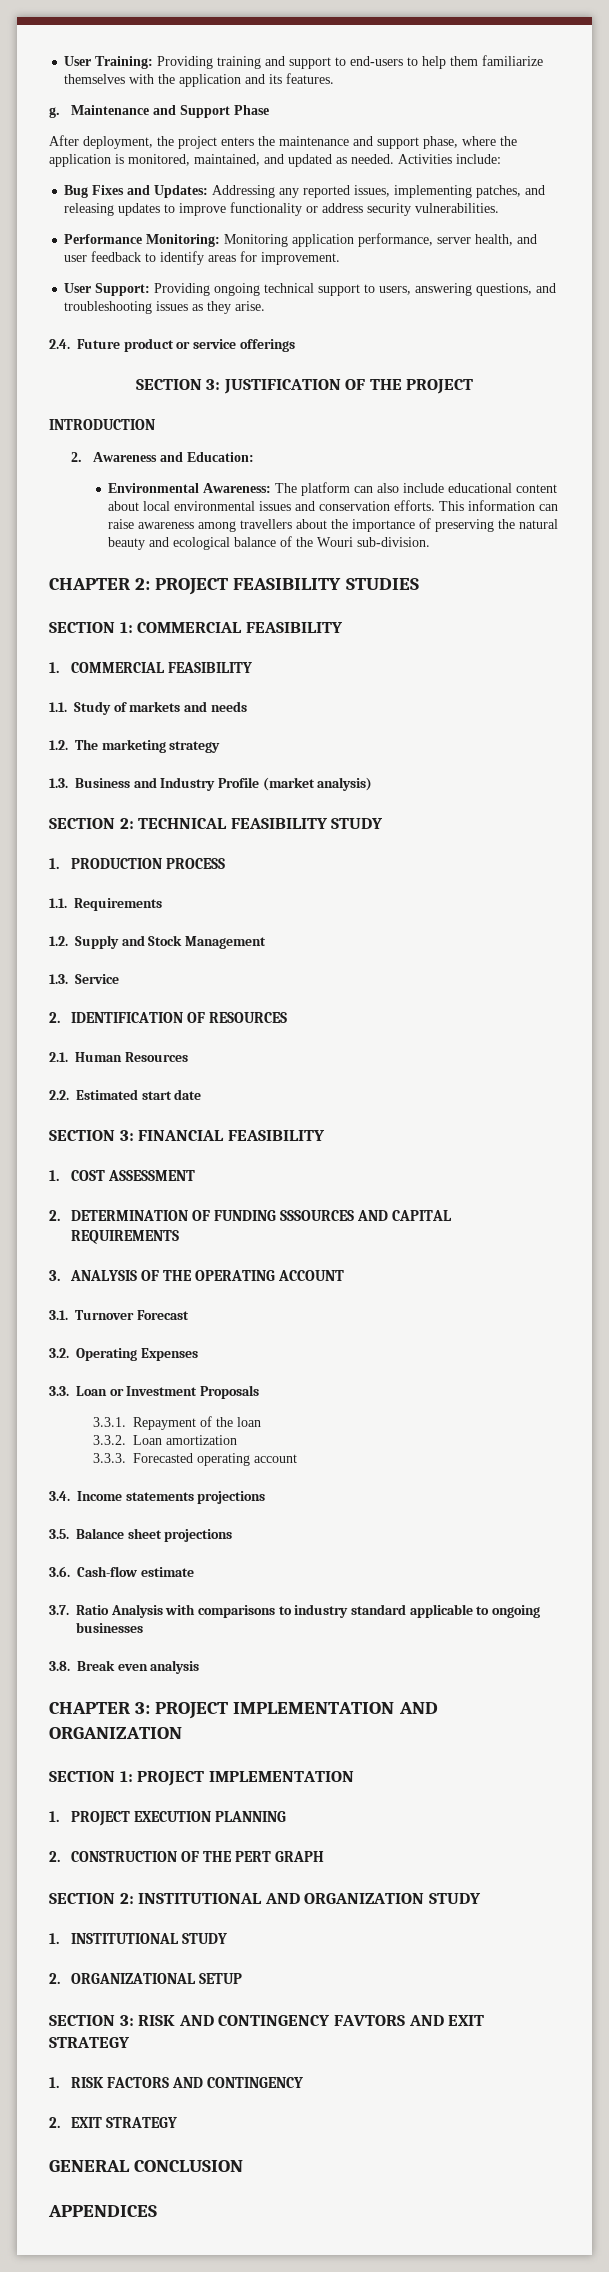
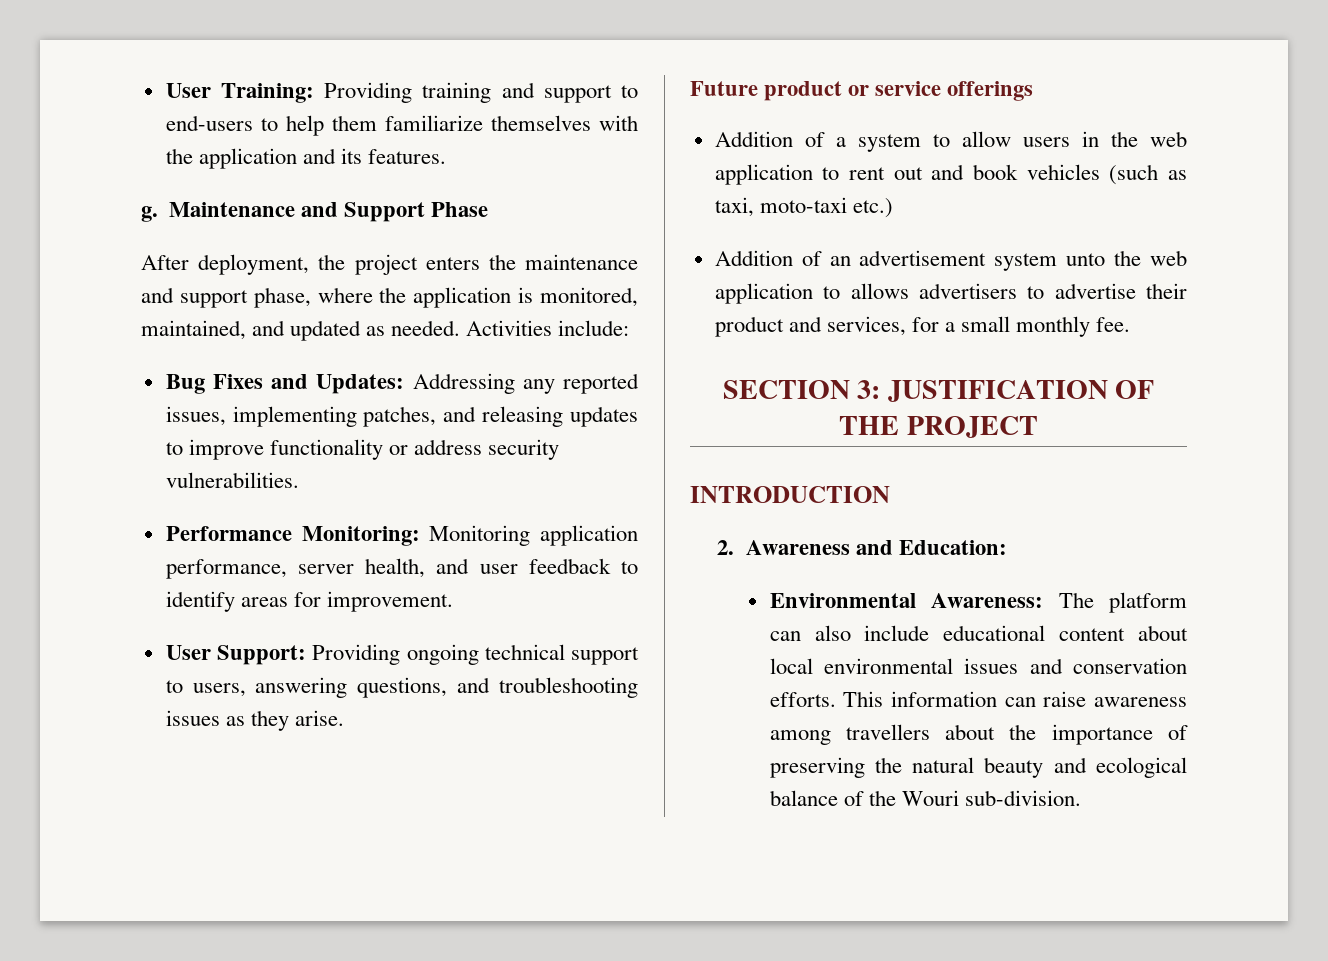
[49,339,70,349] 2.4. -> (344, 718) none
(295, 345) none -> [714,131,1187,152] [714,164,1187,185] [714,197,893,218] [714,250,1187,271] [714,283,1187,304] [714,316,1131,337] // Addition of a system to allow users in the web application to rent out and book vehicles (such as taxi, moto-taxi etc.) // Addition of an advertisement system unto the web application to allows advertisers to advertise their product and services, for a small monthly fee.
[49,578,419,595] [49,622,343,633] [49,662,252,673] [49,701,247,715] [49,739,221,753] [49,777,373,791] [49,818,384,829] [49,858,225,869] [49,898,162,911] [49,935,266,949] [49,974,119,984] [49,1012,287,1023] [49,1052,188,1062] [49,1089,202,1100] [49,1130,325,1141] [49,1170,195,1181] [49,1210,453,1221] [70,1230,179,1244] [49,1270,345,1281] [49,1310,189,1320] [49,1348,198,1361] [49,1385,259,1399] [92,1416,261,1430] [92,1435,237,1445] [92,1453,297,1466] [49,1491,266,1504] [49,1528,233,1542] [49,1566,194,1577] [49,1604,540,1618] [76,1622,143,1633] [49,1660,200,1674] [49,1702,438,1719] [49,1727,182,1739] [49,1771,354,1786] [49,1811,286,1826] [49,1851,325,1862] [49,1893,481,1904] [49,1933,227,1944] [49,1973,242,1984] [49,2015,485,2026] [49,2037,130,2048] [49,2077,304,2088] [49,2117,177,2128] [49,2160,244,2172] [48,2205,157,2217] // CHAPTER 2: PROJECT FEASIBILITY STUDIES // SECTION 1: COMMERCIAL FEASIBILITY // 1. COMMERCIAL FEASIBILITY // 1.1. Study of markets and needs // 1.2. The marketing strategy // 1.3. Business and Industry Profile (market analysis) // SECTION 2: TECHNICAL FEASIBILITY STUDY // 1. PRODUCTION PROCESS // 1.1. Requirements // 1.2. Supply and Stock Management // 1.3. Service // 2. IDENTIFICATION OF RESOURCES // 2.1. Human Resources // 2.2. Estimated start date // SECTION 3: FINANCIAL FEASIBILITY // 1. COST ASSESSMENT // 2. DETERMINATION OF FUNDING SSSOURCES AND CAPITAL REQUIREMENTS // 3. ANALYSIS OF THE OPERATING ACCOUNT // 3.1. Turnover Forecast // 3.2. Operating Expenses // 3.3. Loan or Investment Proposals // 3.3.1. Repayment of the loan // 3.3.2. Loan amortization // 3.3.3. Forecasted operating account // 3.4. Income statements projections // 3.5. Balance sheet projections // 3.6. Cash-flow estimate // 3.7. Ratio Analysis with comparisons to industry standard applicable to ongoing businesses // 3.8. Break even analysis // CHAPTER 3: PROJECT IMPLEMENTATION AND ORGANIZATION // SECTION 1: PROJECT IMPLEMENTATION // 1. PROJECT EXECUTION PLANNING // 2. CONSTRUCTION OF THE PERT GRAPH // SECTION 2: INSTITUTIONAL AND ORGANIZATION STUDY // 1. INSTITUTIONAL STUDY // 2. ORGANIZATIONAL SETUP // SECTION 3: RISK AND CONTINGENCY FAVTORS AND EXIT STRATEGY // 1. RISK FACTORS AND CONTINGENCY // 2. EXIT STRATEGY // GENERAL CONCLUSION // APPENDICES -> (1081, 798) none

